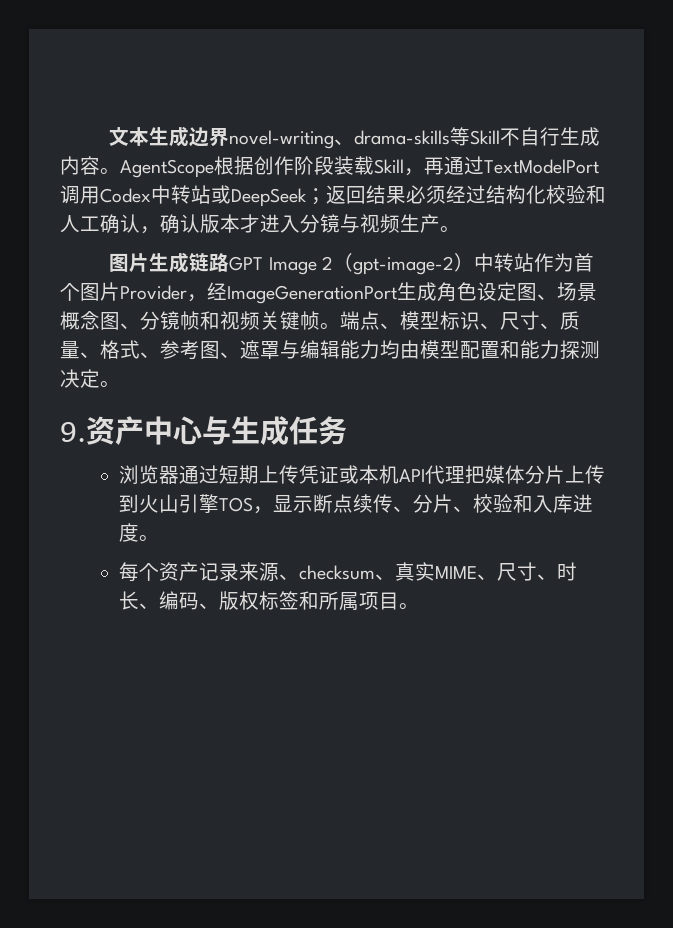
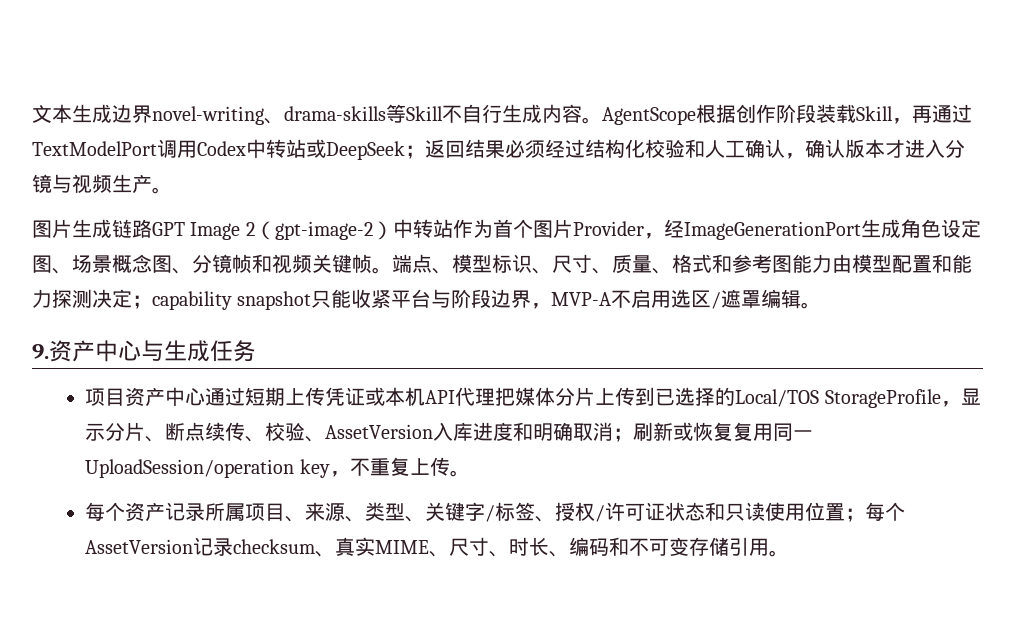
[140,340,400,360] 、参考图、遮罩与编辑能力均 -> [712,254,832,273] 和参考图能力
(100, 378) none -> [132,289,802,310] ；capability snapshot只能收紧平台与阶段边界，MVP-A不启用选区/遮罩编辑
[118,465,179,484] 浏览器 -> [85,387,206,407] 项目资产中心
[138,494,593,514] [118,523,159,542] [118,562,299,582] 火山引擎TOS，显示断点续传、分片、校验和入库进度。 // 每个资产记录来源、 -> [655,387,981,408] [85,422,814,442] [85,457,470,478] [85,502,906,522] [85,537,234,556] 已选择的Local/TOS StorageProfile，显示分片、断点续传、校验、AssetVersion入库进度和明确取消；刷新或恢复复用同一UploadSession/operation key，不重复上传。 // 每个资产记录所属项目、来源、类型、关键字/标签、授权/许可证状态和只读使用位置；每个AssetVersion记录
[198,591,399,611] 、版权标签和所属项目 -> [609,537,770,556] 和不可变存储引用

